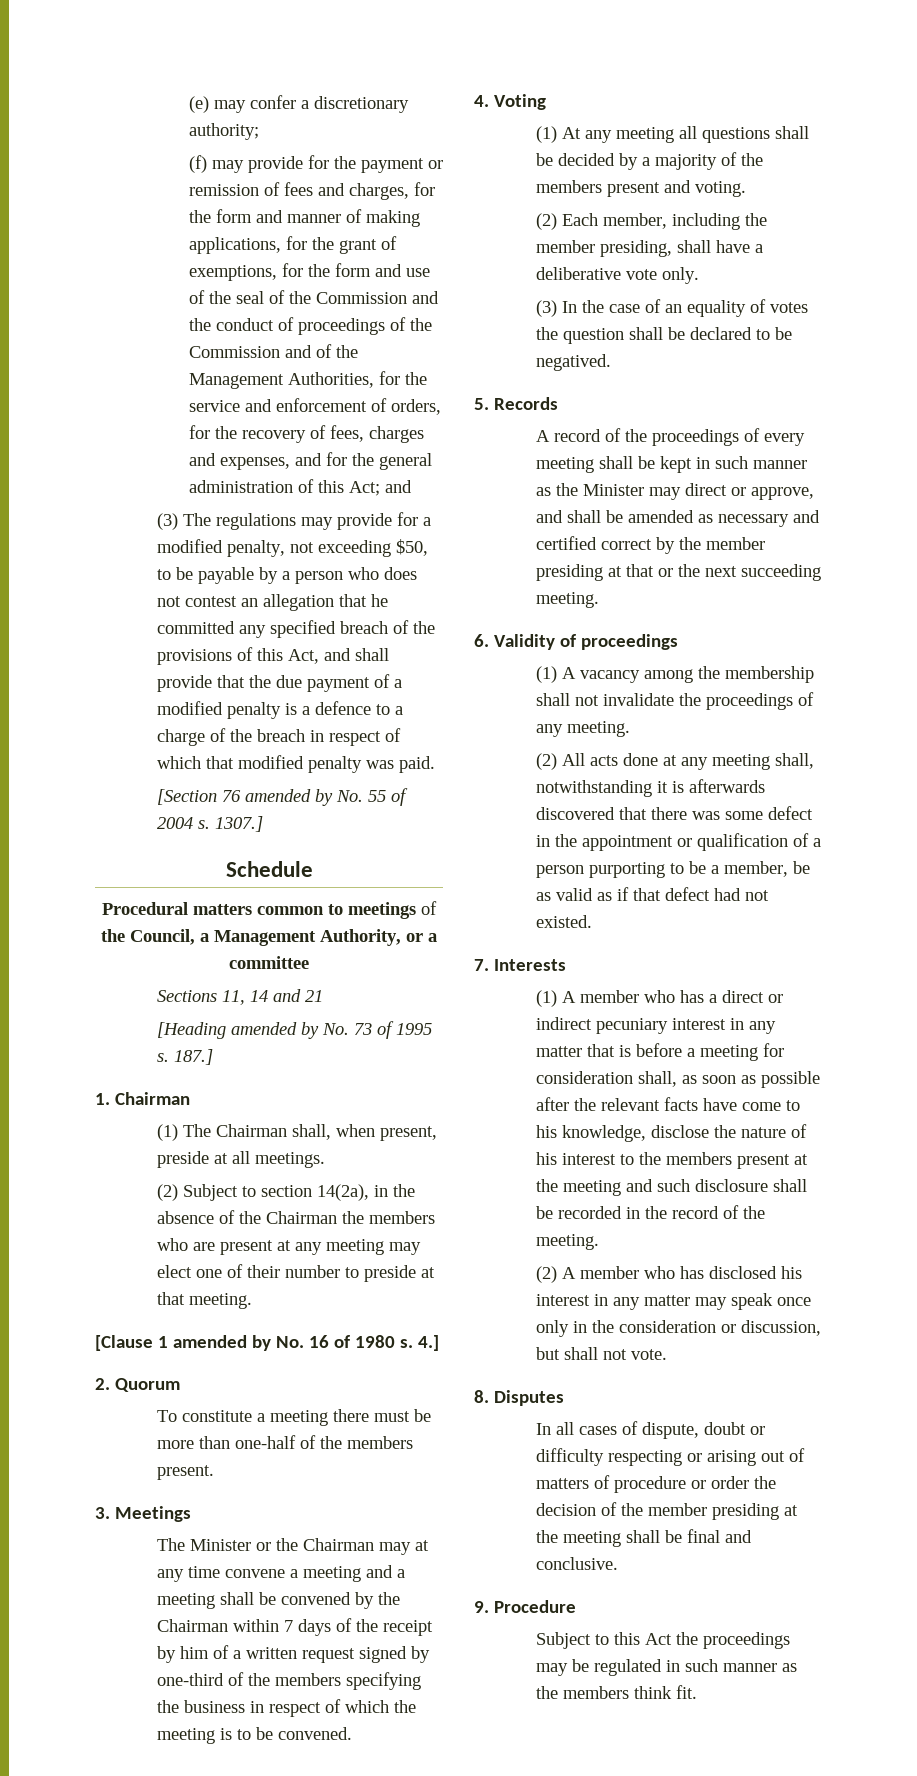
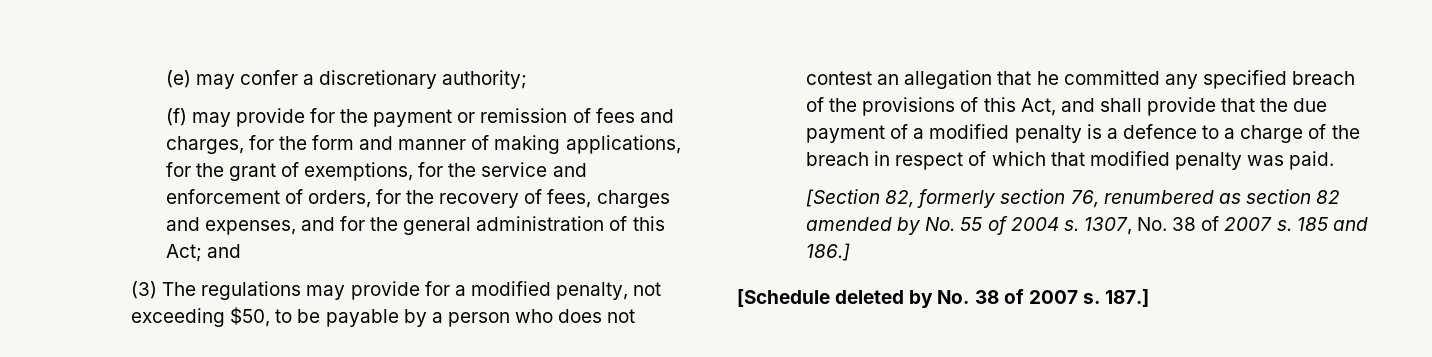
[334,263,430,277] [188,290,439,304] [188,317,432,335] [188,344,358,358] [188,371,427,389] form and use of the seal of the Commission and the conduct of proceedings of the Commission and of the Management Authorities, for the -> (477, 170) none
[222,790,242,802] 76 -> [885,189,1341,208] 82, formerly section 76, renumbered as section 82
[215,816,264,832] [225,861,313,877] [102,901,437,919] [101,929,437,946] [229,956,309,969] [157,989,324,1005] [157,1021,433,1039] [157,1049,214,1065] [95,1092,190,1105] [157,1124,438,1141] [157,1151,326,1168] [157,1184,416,1201] [157,1210,436,1224] [157,1238,422,1255] [157,1264,436,1282] [157,1292,253,1309] [95,1335,439,1351] [95,1378,180,1392] [157,1409,432,1426] [157,1435,414,1449] [157,1465,215,1480] [95,1506,191,1522] [157,1538,430,1555] [157,1565,406,1582] [157,1592,401,1609] [157,1618,434,1636] [157,1645,431,1663] [157,1672,422,1690] [157,1699,417,1717] [157,1727,353,1744] [474,94,546,110] [536,126,810,143] [536,152,764,170] [536,180,747,197] [536,213,768,230] [536,240,764,257] [536,267,700,284] [536,299,809,317] [536,327,793,344] [536,354,612,371] [474,397,558,410] [536,428,806,446] [536,456,808,473] [536,483,815,500] [536,510,821,527] [536,536,766,554] [536,564,822,581] [536,592,600,608] [474,634,678,650] [536,666,815,683] [536,692,815,710] [536,721,631,737] [536,753,815,770] [536,779,766,797] [536,806,814,820] [536,833,822,851] [536,861,811,878] [536,887,770,901] [536,915,593,928] [474,959,566,971] [536,990,784,1007] [536,1017,777,1034] [536,1043,785,1061] [536,1071,821,1088] [536,1097,801,1111] [536,1124,808,1142] [536,1152,809,1169] [536,1179,808,1196] [536,1205,766,1219] [536,1234,600,1250] [536,1266,803,1283] [536,1293,812,1310] [536,1320,822,1337] [536,1347,668,1360] [474,1390,564,1406] [536,1421,766,1439] [536,1448,806,1466] [536,1475,777,1493] [536,1502,799,1520] [536,1529,753,1547] [536,1557,619,1570] [474,1600,576,1613] [536,1632,791,1649] [536,1659,798,1676] [536,1685,698,1699] 1307.] // Schedule // Procedural matters common to meetings of the Council, a Management Authority, or a committee // Sections 11, 14 and 21 // [Heading amended by No. 73 of 1995 s. 187.] // 1. Chairman // (1) The Chairman shall, when present, preside at all meetings. // (2) Subject to section 14(2a), in the absence of the Chairman the members who are present at any meeting may elect one of their number to preside at that meeting. // [Clause 1 amended by No. 16 of 1980 s. 4.] // 2. Quorum // To constitute a meeting there must be more than one-half of the members present. // 3. Meetings // The Minister or the Chairman may at any time convene a meeting and a meeting shall be convened by the Chairman within 7 days of the receipt by him of a written request signed by one-third of the members specifying the business in respect of which the meeting is to be convened. // 4. Voting // (1) At any meeting all questions shall be decided by a majority of the members present and voting. // (2) Each member, including the member presiding, shall have a deliberative vote only. // (3) In the case of an equality of votes the question shall be declared to be negatived. // 5. Records // A record of the proceedings of every meeting shall be kept in such manner as the Minister may direct or approve, and shall be amended as necessary and certified correct by the member presiding at that or the next succeeding meeting. // 6. Validity of proceedings // (1) A vacancy among the membership shall not invalidate the proceedings of any meeting. // (2) All acts done at any meeting shall, notwithstanding it is afterwards discovered that there was some defect in the appointment or qualification of a person purporting to be a member, be as valid as if that defect had not existed. // 7. Interests // (1) A member who has a direct or indirect pecuniary interest in any matter that is before a meeting for consideration shall, as soon as possible after the relevant facts have come to his knowledge, disclose the nature of his interest to the members present at the meeting and such disclosure shall be recorded in the record of the meeting. // (2) A member who has disclosed his interest in any matter may speak once only in the consideration or discussion, but shall not vote. // 8. Disputes // In all cases of dispute, doubt or difficulty respecting or arising out of matters of procedure or order the decision of the member presiding at the meeting shall be final and conclusive. // 9. Procedure // Subject to this Act the proceedings may be regulated in such manner as the members think fit. -> [1083,216,1368,235] [806,243,851,261] [737,289,1150,308] 1307, No. 38 of 2007 s. 185 and 186.] // [Schedule deleted by No. 38 of 2007 s. 187.]

